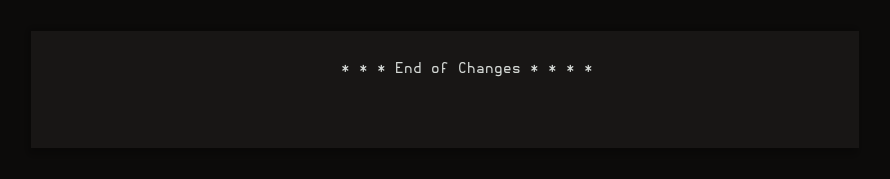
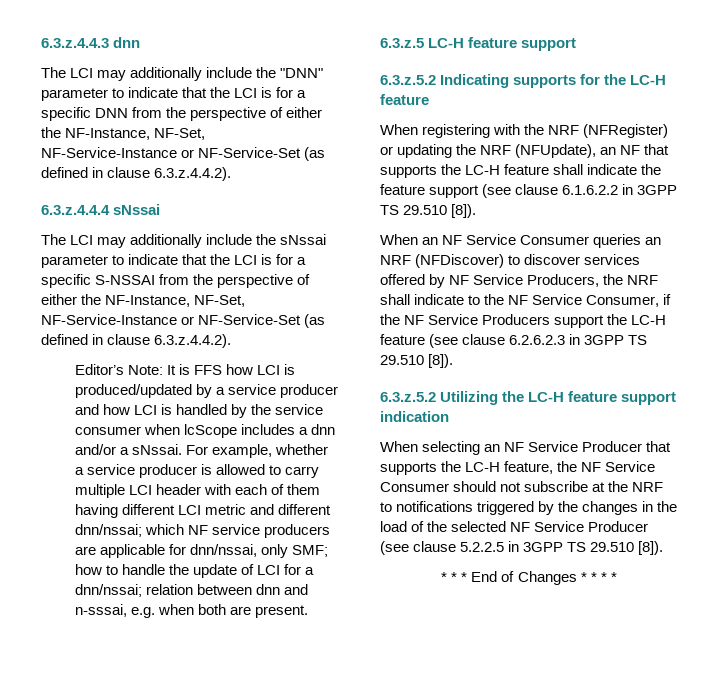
(340, 68) none -> [41,37,141,48] [41,67,324,81] [41,87,307,101] [41,107,323,121] [41,127,206,140] [41,147,326,161] [41,167,232,181] [41,204,161,215] [41,234,327,248] [41,254,307,268] [41,274,311,288] [41,294,246,307] [41,314,326,328] [41,334,232,348] [74,364,296,375] [74,384,338,398] [74,404,324,418] [74,424,336,438] [74,444,329,458] [74,464,320,478] [74,484,321,498] [74,504,332,518] [74,524,330,538] [74,544,329,558] [74,564,315,578] [74,584,308,597] [74,604,309,618] [380,37,577,51] [380,74,667,88] [380,94,429,105] [380,124,669,138] [380,144,670,158] [380,164,662,178] [380,184,678,198] [380,204,477,218] [380,234,662,248] [380,254,641,268] [380,274,659,288] [380,294,672,307] [380,314,667,328] [380,334,648,348] [380,354,454,368] [380,391,677,405] [380,411,449,422] [380,441,672,455] [380,461,656,475] [380,481,664,492] [380,501,678,515] [380,521,649,532] [380,541,664,555] 6.3.z.4.4.3 dnn // The LCI may additionally include the "DNN" parameter to indicate that the LCI is for a specific DNN from the perspective of either the NF-Instance, NF-Set, NF-Service-Instance or NF-Service-Set (as defined in clause 6.3.z.4.4.2). // 6.3.z.4.4.4 sNssai // The LCI may additionally include the sNssai parameter to indicate that the LCI is for a specific S-NSSAI from the perspective of either the NF-Instance, NF-Set, NF-Service-Instance or NF-Service-Set (as defined in clause 6.3.z.4.4.2). // Editor’s Note: It is FFS how LCI is produced/updated by a service producer and how LCI is handled by the service consumer when lcScope includes a dnn and/or a sNssai. For example, whether a service producer is allowed to carry multiple LCI header with each of them having different LCI metric and different dnn/nssai; which NF service producers are applicable for dnn/nssai, only SMF; how to handle the update of LCI for a dnn/nssai; relation between dnn and n-sssai, e.g. when both are present. // 6.3.z.5 LC-H feature support // 6.3.z.5.2 Indicating supports for the LC-H feature // When registering with the NRF (NFRegister) or updating the NRF (NFUpdate), an NF that supports the LC-H feature shall indicate the feature support (see clause 6.1.6.2.2 in 3GPP TS 29.510 [8]). // When an NF Service Consumer queries an NRF (NFDiscover) to discover services offered by NF Service Producers, the NRF shall indicate to the NF Service Consumer, if the NF Service Producers support the LC-H feature (see clause 6.2.6.2.3 in 3GPP TS 29.510 [8]). // 6.3.z.5.2 Utilizing the LC-H feature support indication // When selecting an NF Service Producer that supports the LC-H feature, the NF Service Consumer should not subscribe at the NRF to notifications triggered by the changes in the load of the selected NF Service Producer (see clause 5.2.2.5 in 3GPP TS 29.510 [8]). //

